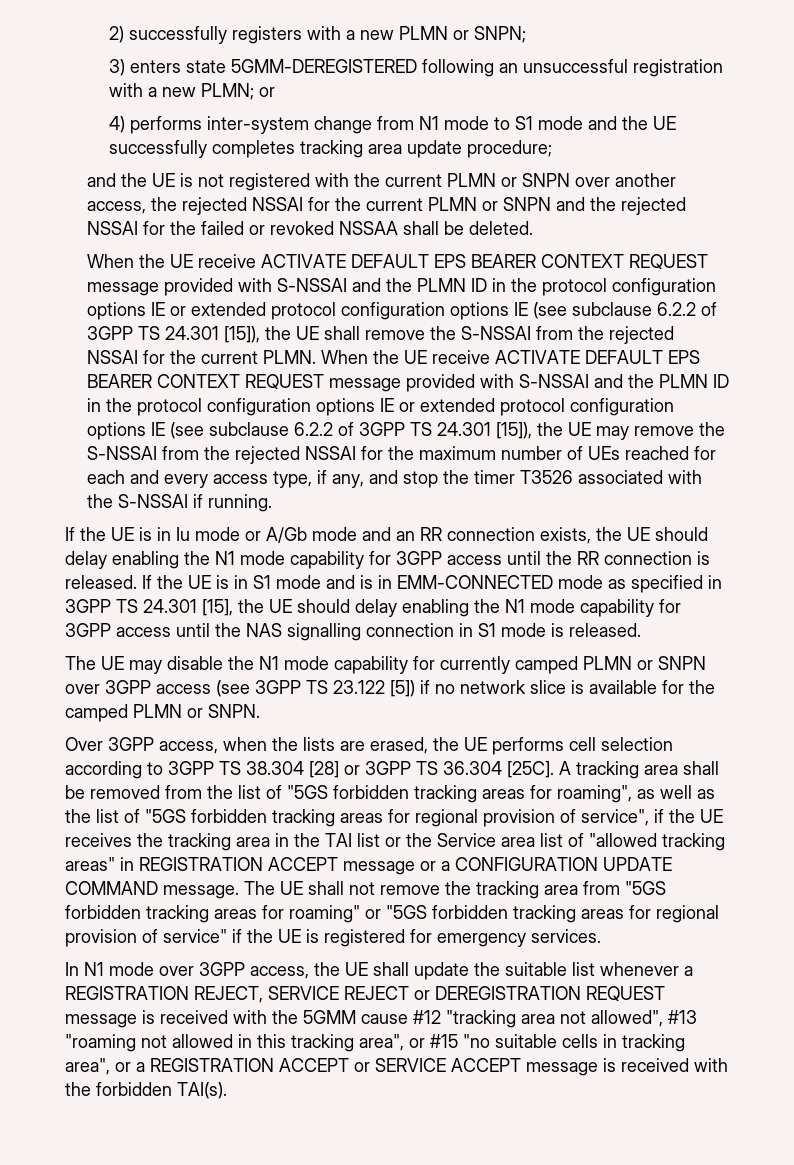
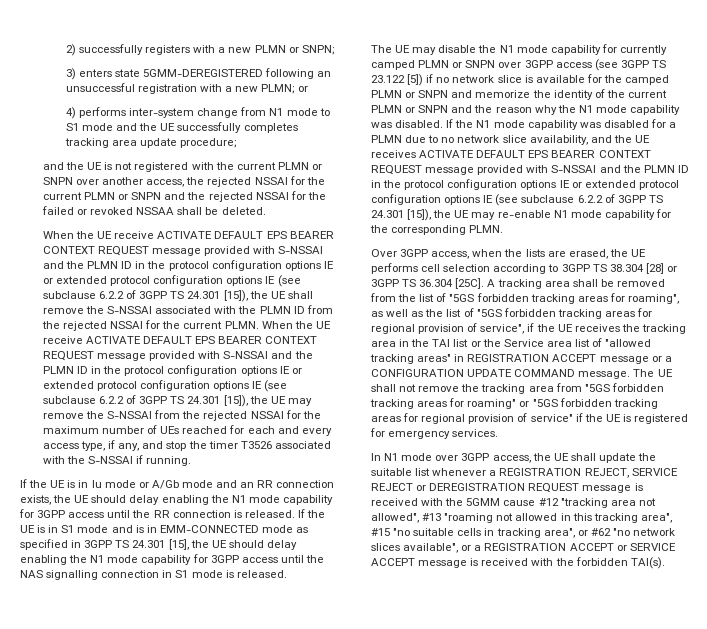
(531, 333) none -> [155,306,305,314] associated with the PLMN ID
[208,704,260,718] SNPN. -> [418,89,667,100] [371,105,681,115] [371,119,677,130] [371,135,650,145] [371,150,651,158] [371,165,689,175] [371,179,679,190] [371,194,663,206] [371,209,671,221] [370,225,504,235] SNPN and memorize the identity of the current PLMN or SNPN and the reason why the N1 mode capability was disabled. If the N1 mode capability was disabled for a PLMN due to no network slice availability, and the UE receives ACTIVATE DEFAULT EPS BEARER CONTEXT REQUEST message provided with S-NSSAI and the PLMN ID in the protocol configuration options IE or extended protocol configuration options IE (see subclause 6.2.2 of 3GPP TS 24.301 [15]), the UE may re-enable N1 mode capability for the corresponding PLMN.
[409,1038,425,1048] or -> (672, 518) none
(131, 1067) none -> [590,528,676,536] [371,543,472,553] #62 "no network slices available", or

